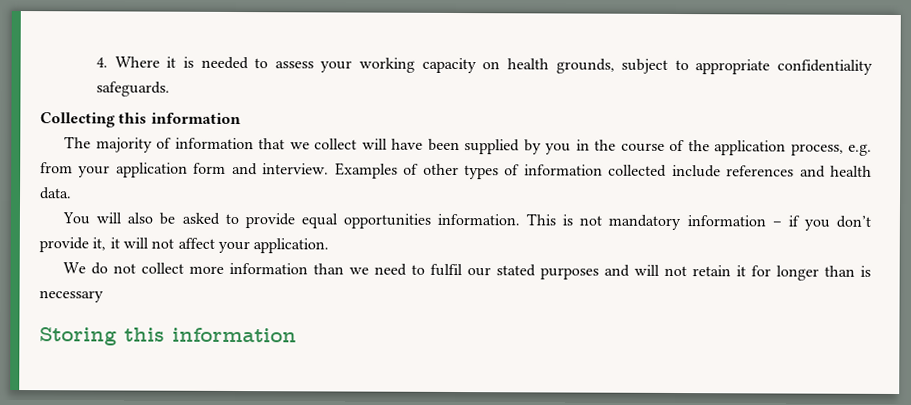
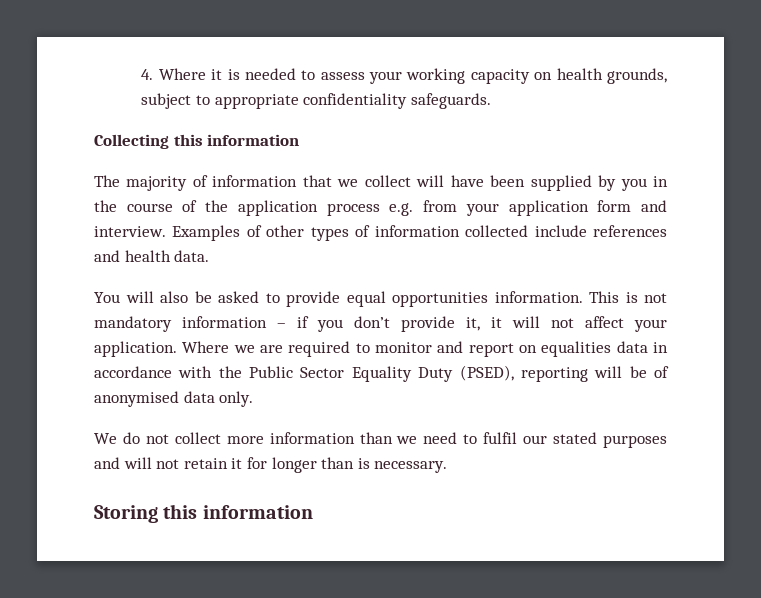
[790,143,844,156] process, -> [326,203,380,216] process
(330, 246) none -> [182,341,668,357] [94,365,669,382] [94,391,254,407] Where we are required to monitor and report on equalities data in accordance with the Public Sector Equality Duty (PSED), reporting will be of anonymised data only.
[39,290,104,303] necessary -> [374,461,448,473] necessary.

